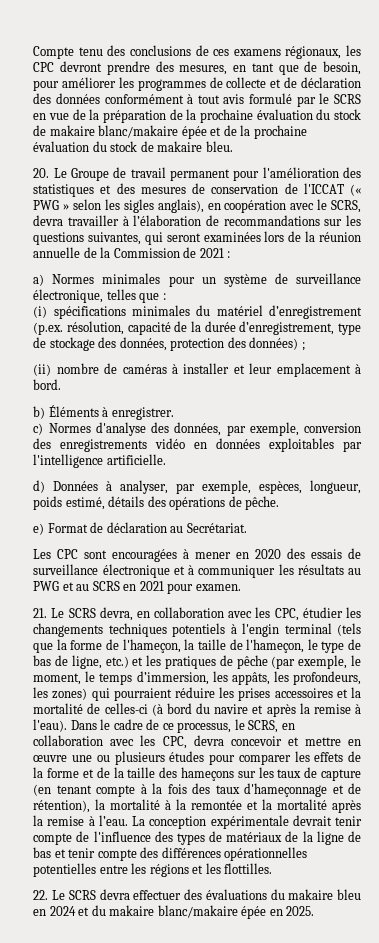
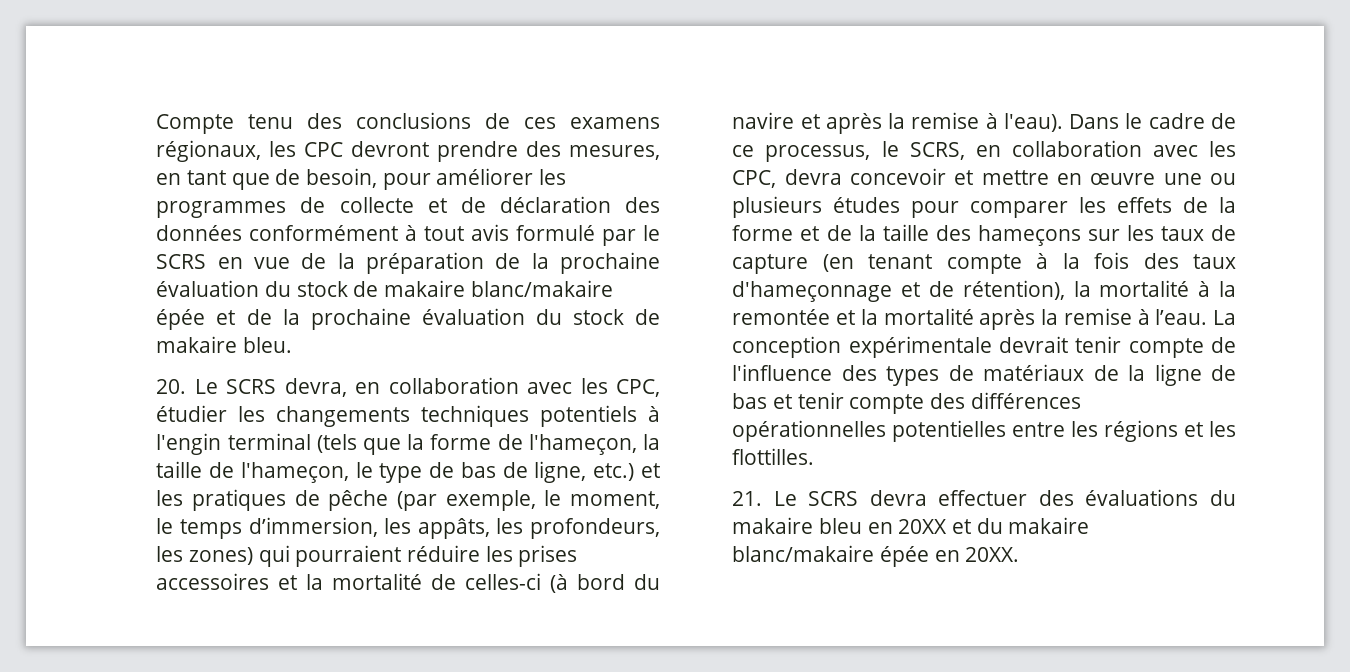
[70,167,362,181] [33,183,362,197] [33,199,361,213] [33,215,361,226] [33,231,362,245] [33,247,231,258] [33,273,362,287] [33,289,166,303] [33,305,362,319] [33,321,361,335] [33,337,305,351] [33,363,361,377] [33,379,62,390] [33,405,174,420] [33,422,361,436] [33,438,363,452] [33,454,166,468] [33,480,362,494] [33,496,280,510] [33,522,247,535] [33,548,361,562] [33,564,361,578] [33,581,241,594] [33,608,65,618] Groupe de travail permanent pour l'amélioration des statistiques et des mesures de conservation de l'ICCAT (« PWG » selon les sigles anglais), en coopération avec le SCRS, devra travailler à l’élaboration de recommandations sur les questions suivantes, qui seront examinées lors de la réunion annuelle de la Commission de 2021 : // a) Normes minimales pour un système de surveillance électronique, telles que : // (i) spécifications minimales du matériel d’enregistrement (p.ex. résolution, capacité de la durée d’enregistrement, type de stockage des données, protection des données) ; // (ii) nombre de caméras à installer et leur emplacement à bord. // b) Éléments à enregistrer. // c) Normes d'analyse des données, par exemple, conversion des enregistrements vidéo en données exploitables par l'intelligence artificielle. // d) Données à analyser, par exemple, espèces, longueur, poids estimé, détails des opérations de pêche. // e) Format de déclaration au Secrétariat. // Les CPC sont encouragées à mener en 2020 des essais de surveillance électronique et à communiquer les résultats au PWG et au SCRS en 2021 pour examen. // 21. Le -> (218, 386) none
[33,890,49,900] 22. -> [732,491,763,506] 21.
[49,906,76,916] 2024 -> [898,519,948,534] 20XX
[286,906,315,916] 2025. -> [965,547,1020,562] 20XX.

